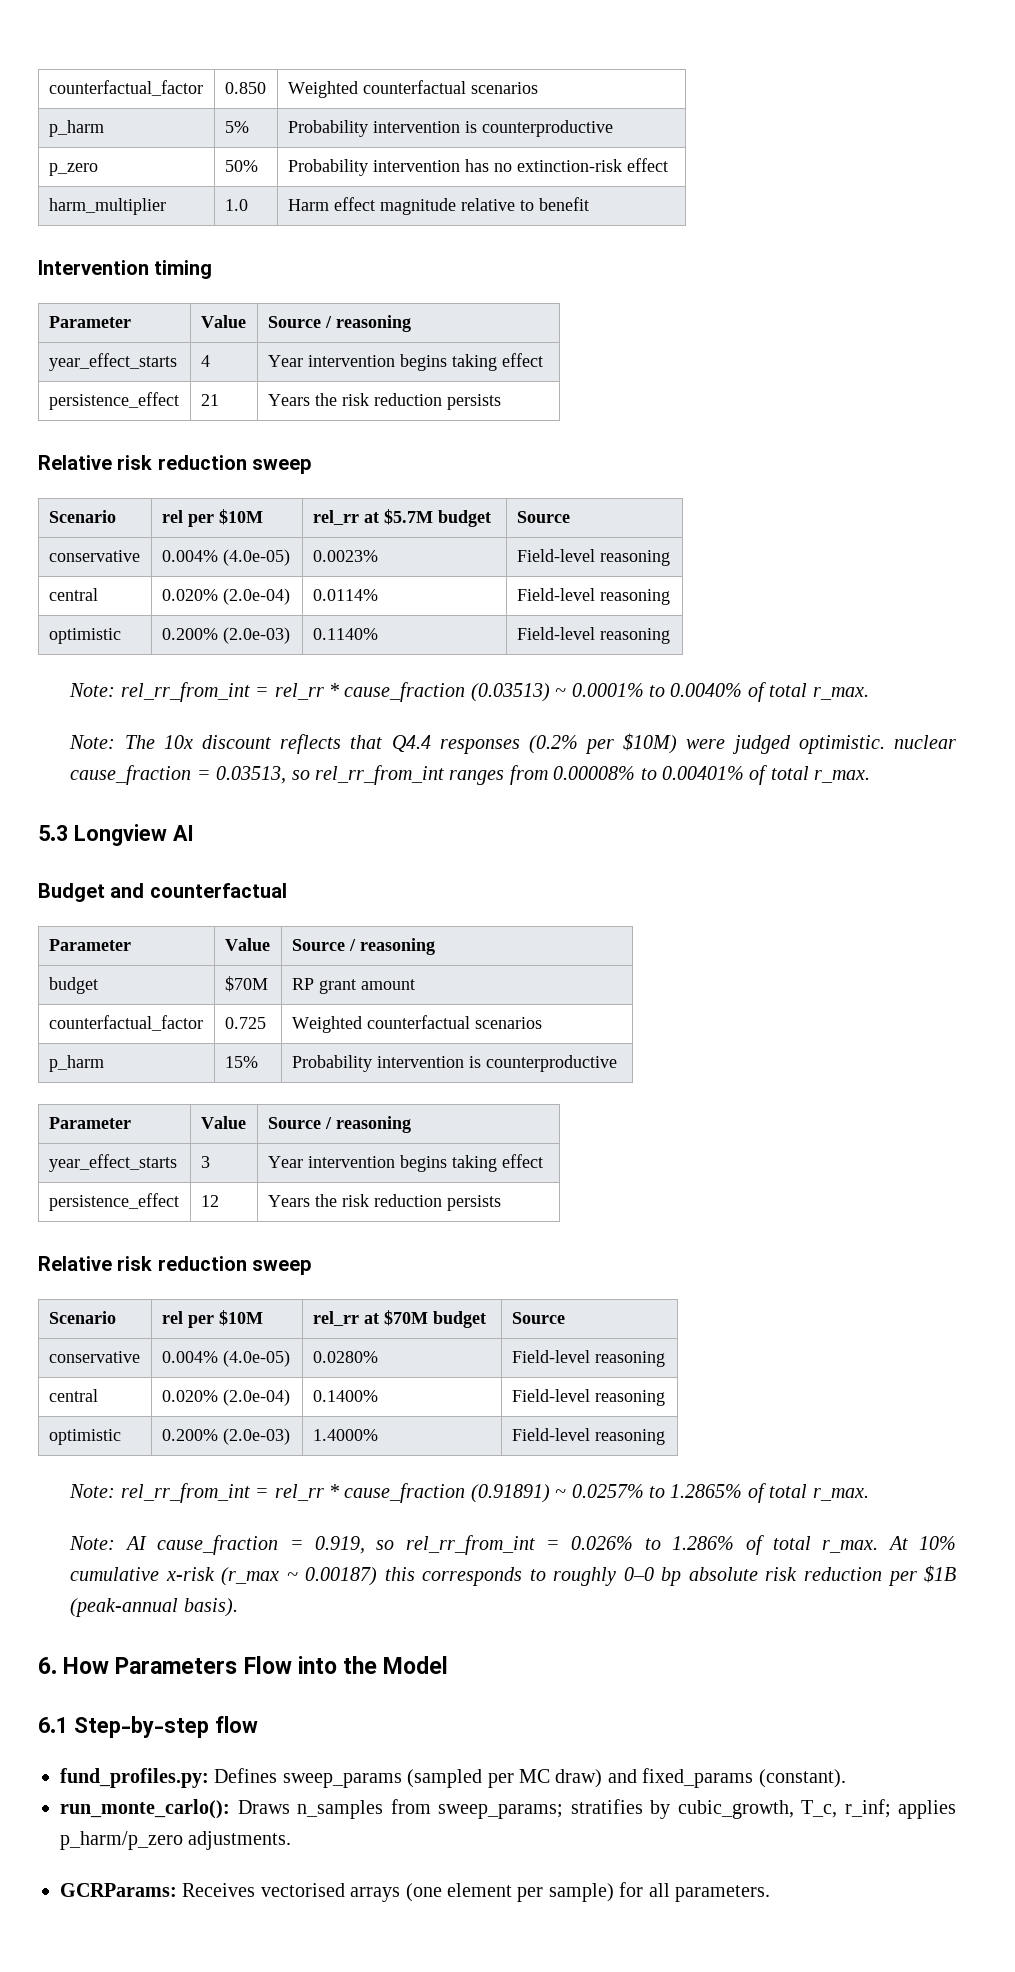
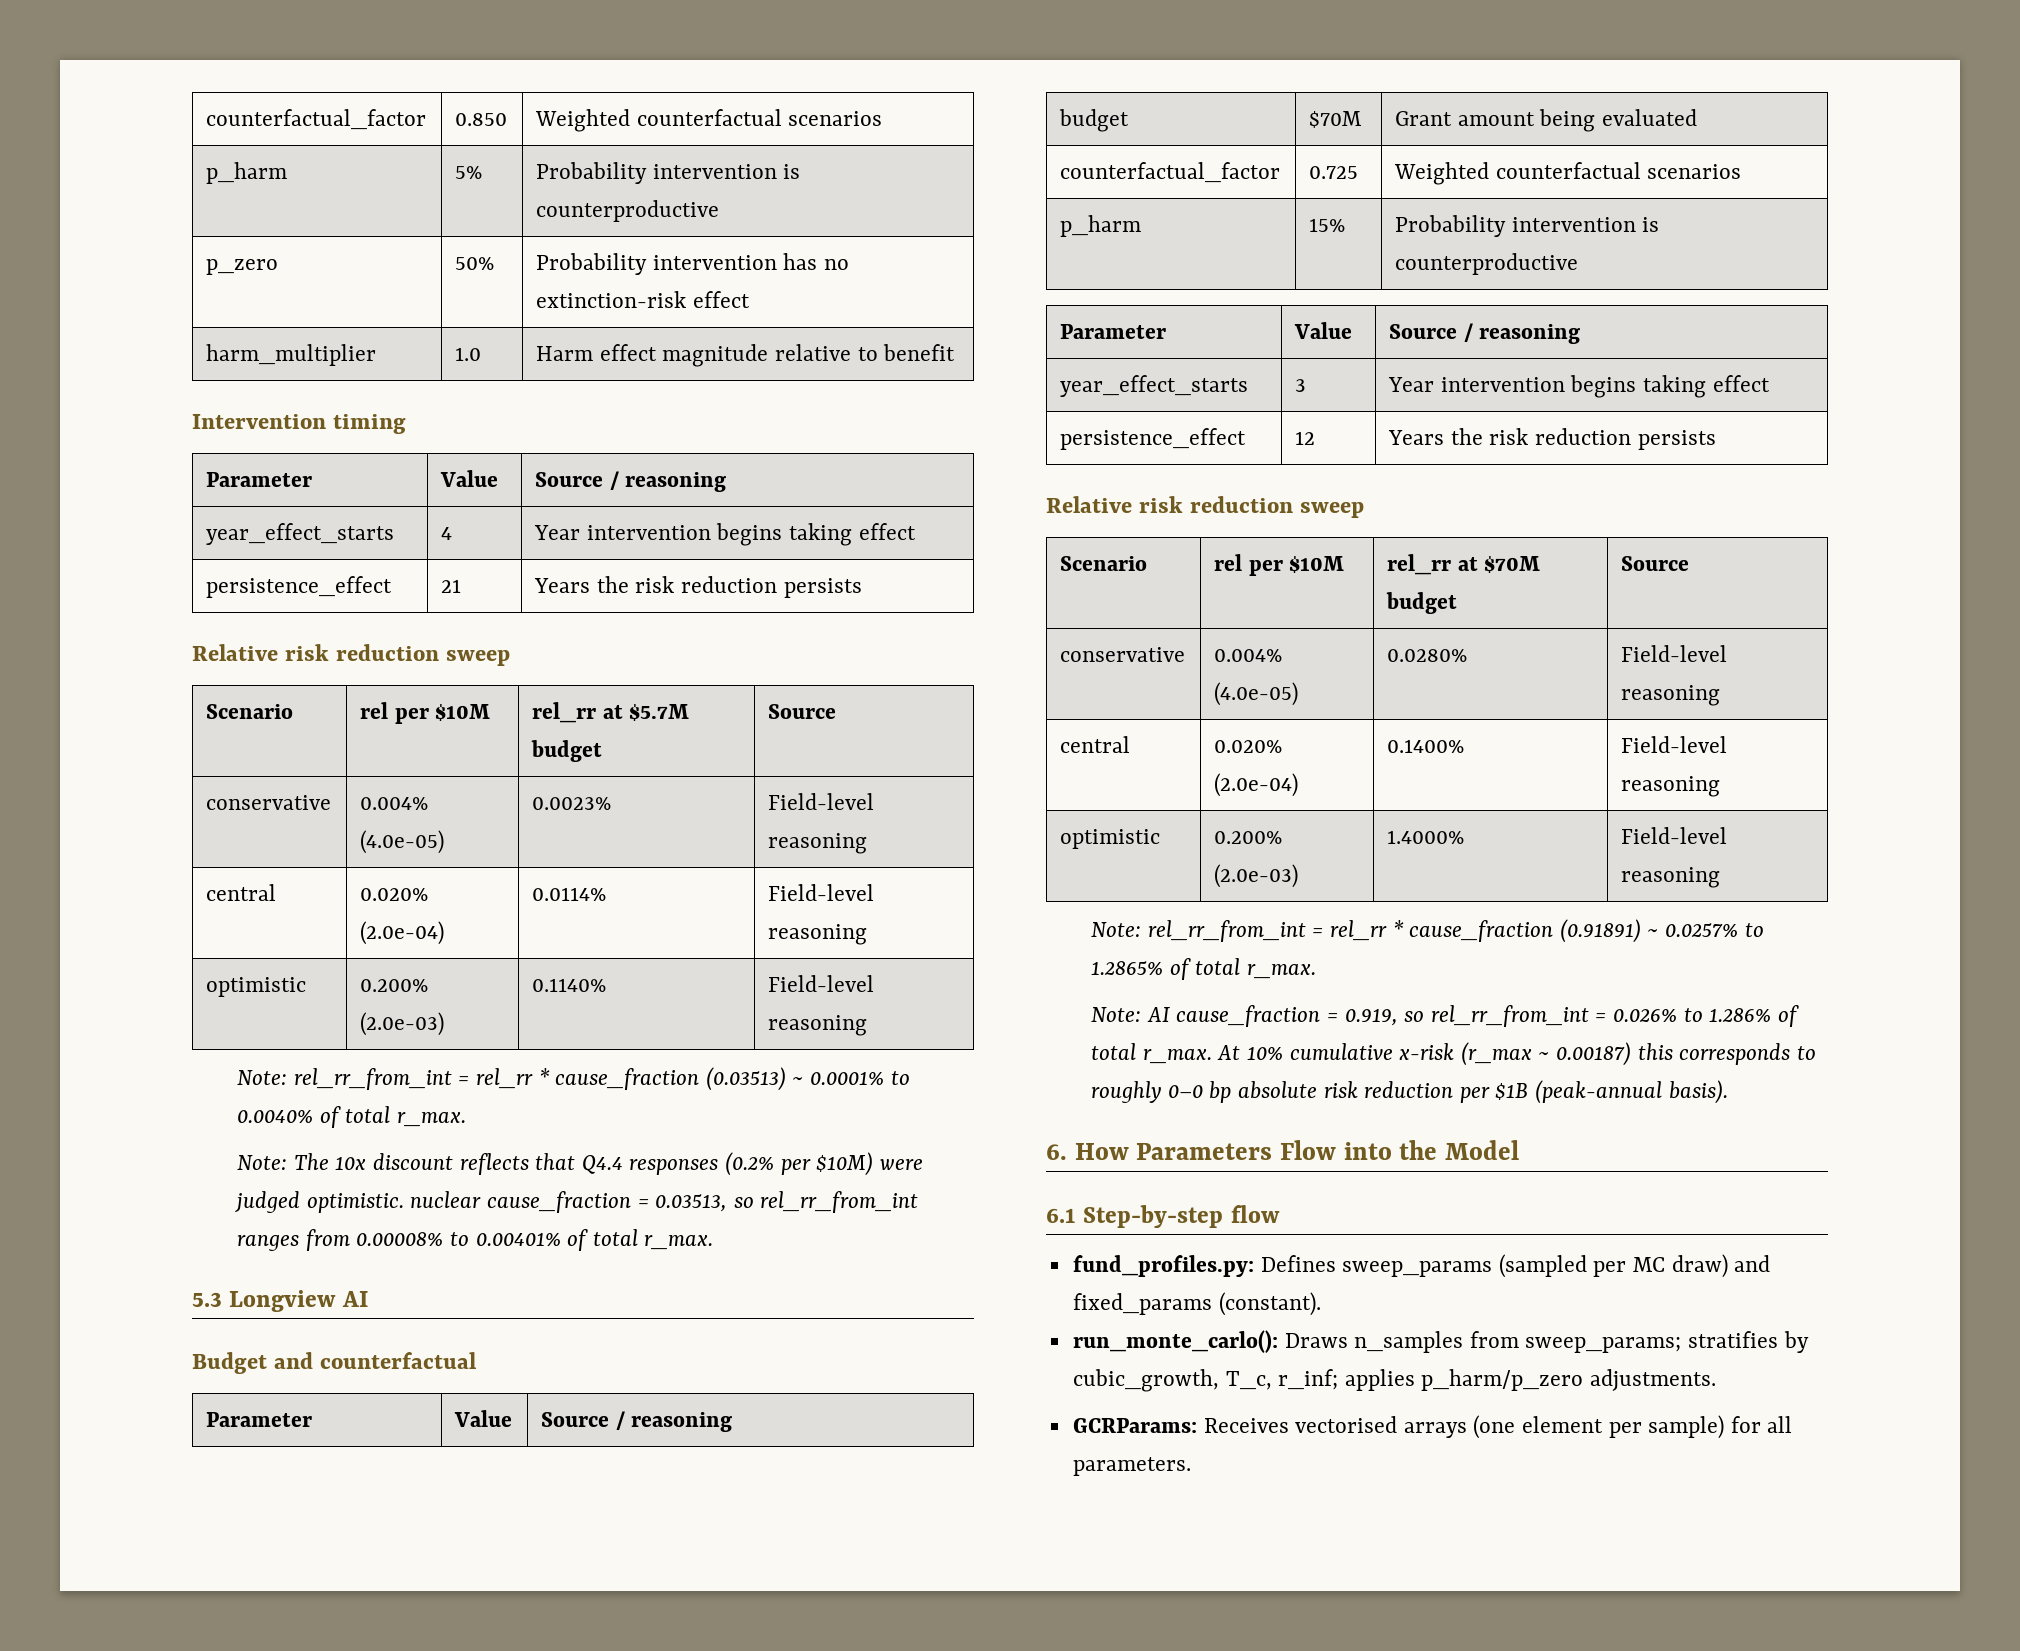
[291,978,356,994] RP grant -> [1395,111,1453,126] Grant
(415, 984) none -> [1539,109,1697,132] being evaluated

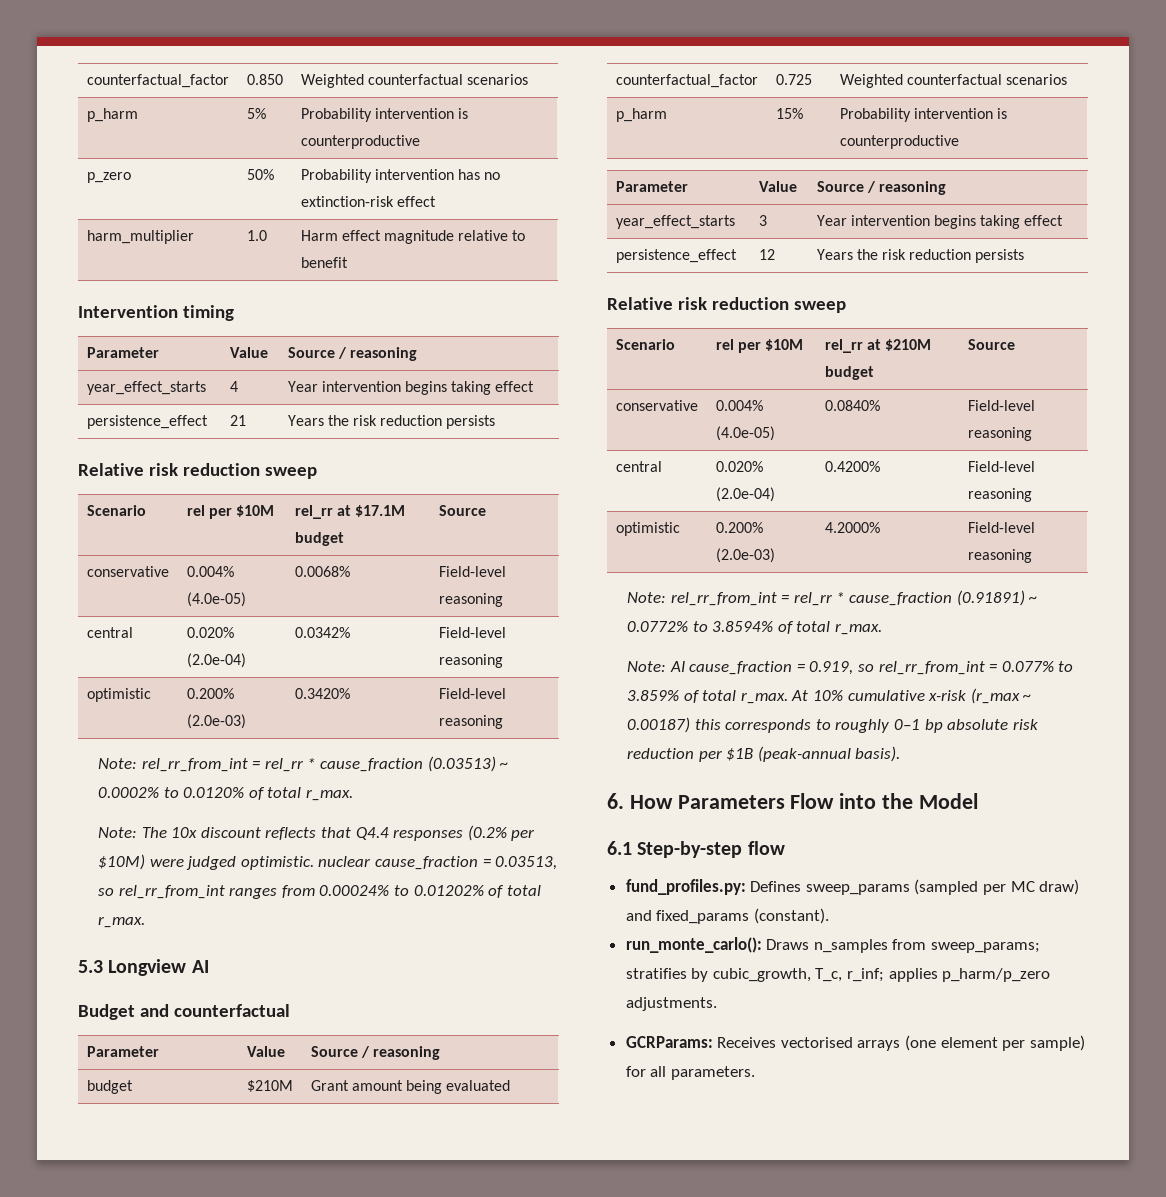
[629,704,690,721] [531,740,603,762] [768,704,837,719] [206,795,332,810] [360,797,429,810] [360,830,445,854] [532,797,612,810] [768,793,875,810] [768,833,868,854] [206,884,277,901] [360,888,429,901] [360,921,445,945] [532,887,607,901] [768,884,875,901] [768,924,868,945] [206,977,307,997] [360,979,429,992] [360,1012,445,1036] [532,978,607,992] $5.7M budget | Source // conservative | 0.004% (4.0e-05) | 0.0023% | Field-level reasoning // central | 0.020% (2.0e-04) | 0.0114% | Field-level reasoning // optimistic | 0.200% (2.0e-03) | 0.1140% -> [354,505,405,517] [294,532,344,546] [438,505,486,516] [86,566,169,577] [186,566,234,577] [186,592,246,607] [294,566,350,577] [438,566,506,577] [438,593,503,607] [86,627,133,638] [186,627,234,638] [186,653,246,668] [294,627,350,638] [438,627,506,638] [438,654,503,668] [86,688,151,702] [186,688,234,699] [186,714,246,729] [294,688,350,699] $17.1M budget | Source // conservative | 0.004% (4.0e-05) | 0.0068% | Field-level reasoning // central | 0.020% (2.0e-04) | 0.0342% | Field-level reasoning // optimistic | 0.200% (2.0e-03) | 0.3420%
[809,1071,910,1085] [237,1110,314,1123] 0.0001% to 0.0040% -> [98,787,245,798] 0.0002% to 0.0120%
[356,1232,561,1246] 0.00008% to 0.00401% -> [319,885,484,896] 0.00024% to 0.01202%
[1309,111,1363,128] $70M -> [246,1080,293,1092] $210M
[1484,556,1541,573] [1386,592,1458,614] [1621,556,1690,571] [1060,647,1186,662] [1214,649,1283,662] [1214,682,1299,706] [1387,649,1468,662] [1621,645,1728,662] [1621,685,1721,706] [1060,736,1131,753] [1214,740,1283,753] [1214,773,1299,797] [1387,739,1465,753] [1621,736,1728,753] [1621,776,1721,797] [1060,829,1161,849] [1214,831,1283,844] [1214,864,1299,888] [1387,830,1465,844] $70M budget | Source // conservative | 0.004% (4.0e-05) | 0.0280% | Field-level reasoning // central | 0.020% (2.0e-04) | 0.1400% | Field-level reasoning // optimistic | 0.200% (2.0e-03) | 1.4000% -> [884,339,931,351] [824,366,874,380] [967,339,1015,350] [615,400,698,411] [715,400,763,411] [715,426,775,441] [824,400,880,411] [967,400,1035,411] [967,427,1032,441] [615,461,662,472] [715,461,763,472] [715,487,775,502] [824,461,880,472] [967,461,1035,472] [967,488,1032,502] [615,522,680,536] [715,522,763,533] [715,548,775,563] [824,522,880,533] $210M budget | Source // conservative | 0.004% (4.0e-05) | 0.0840% | Field-level reasoning // central | 0.020% (2.0e-04) | 0.4200% | Field-level reasoning // optimistic | 0.200% (2.0e-03) | 4.2000%
[1664,923,1764,937] [1091,961,1164,975] 0.0257% to 1.2865% -> [627,621,774,632] 0.0772% to 3.8594%
[1612,1008,1772,1022] 0.026% to 1.286% -> [1001,661,1074,672] [627,690,680,701] 0.077% to 3.859%
[1167,1085,1203,1098] 0–0 -> [894,719,921,730] 0–1

